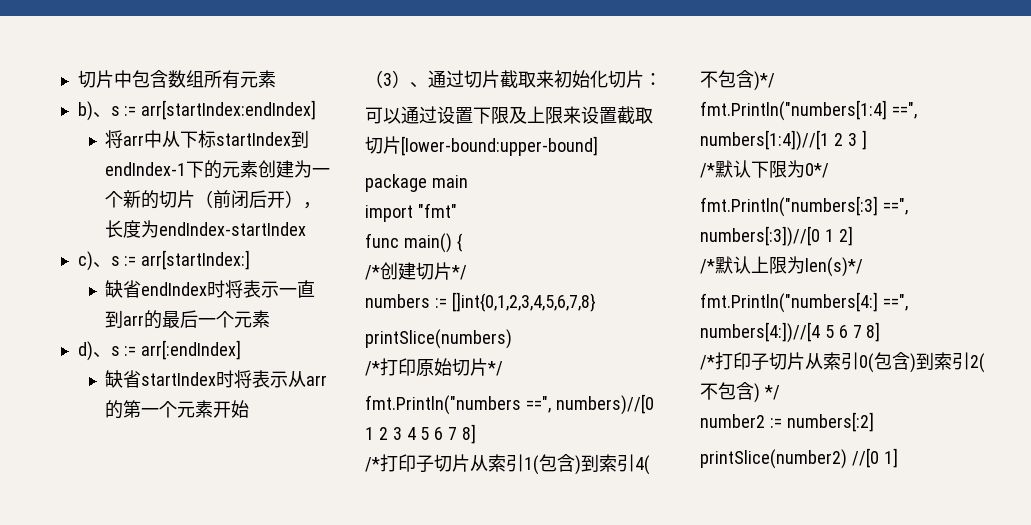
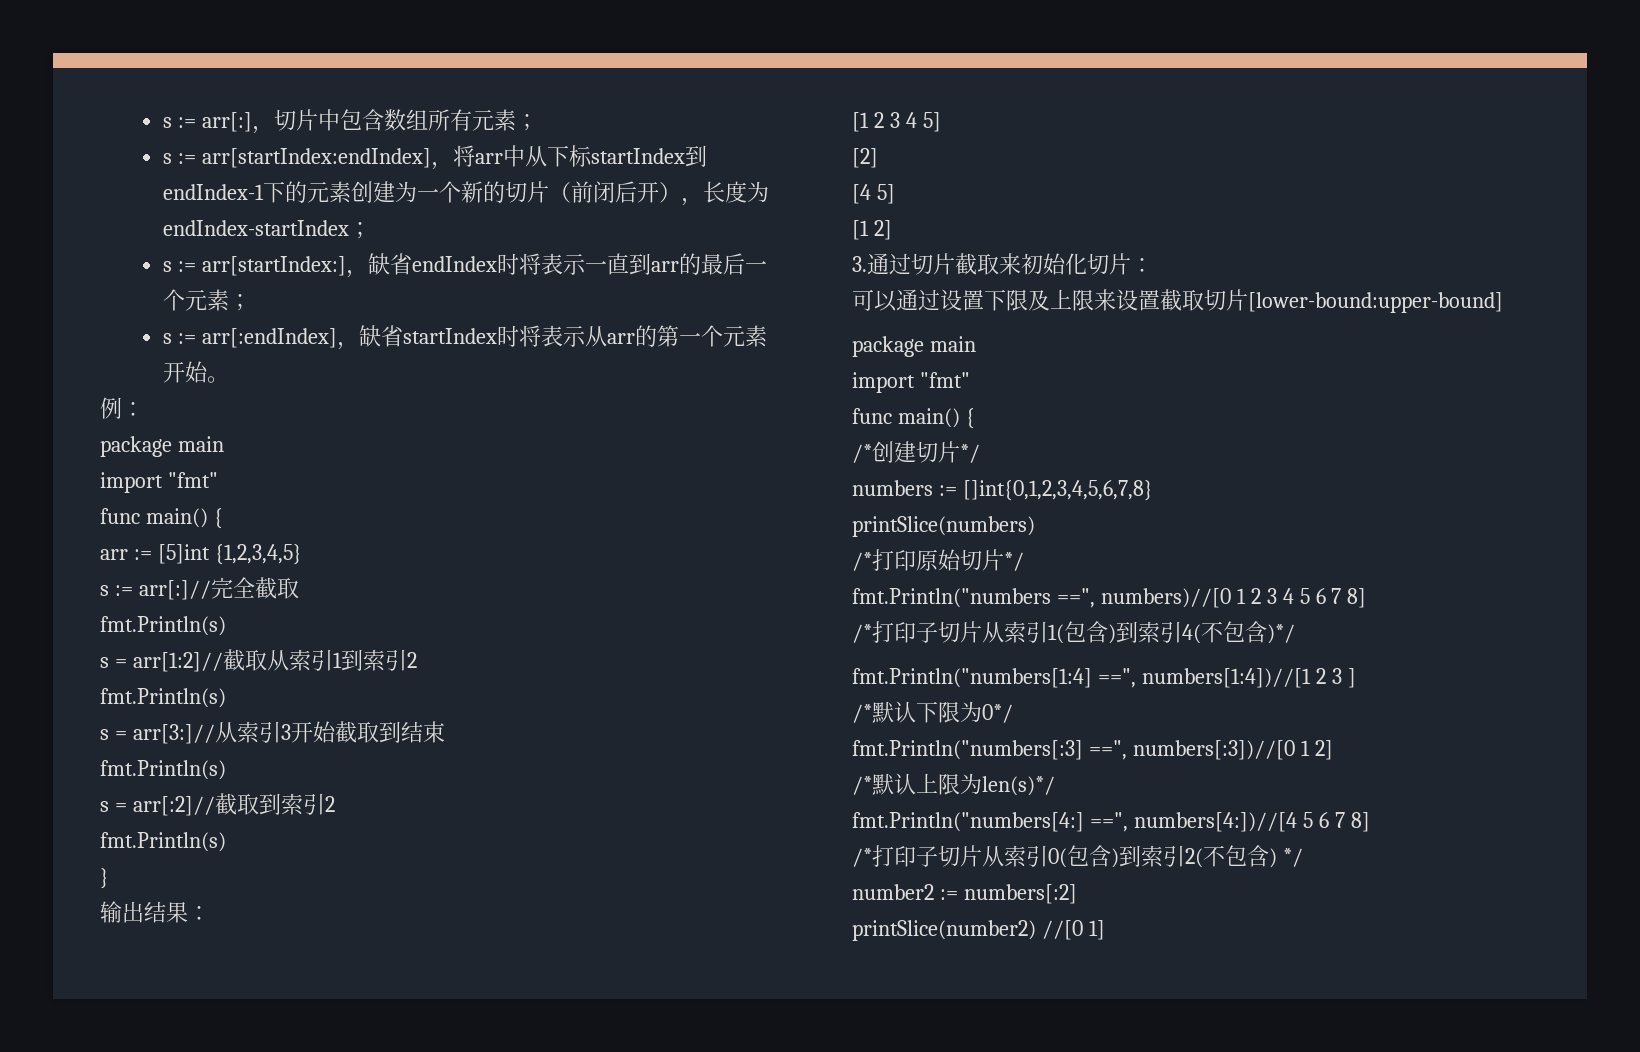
(77, 79) none -> [162,112,274,134] s := arr[:]，
[77,101,111,121] // b)、 -> [515,114,538,131] ； //
(317, 110) // -> [430,162,453,170] ，
[77,251,111,271] // c)、 -> [348,222,371,239] ； //
(251, 260) // -> [345,270,368,278] ，
[77,341,111,361] // d)、 -> [228,294,251,311] ； //
(242, 350) // -> [336,342,359,350] ，
[365,70,428,88] // （3）、 -> [206,376,229,383] [100,397,144,419] [100,436,224,457] [100,472,218,493] [100,508,223,529] [100,544,302,565] [100,577,299,600] [100,616,226,636] [100,649,417,672] [100,688,226,708] [100,721,445,744] [100,760,226,780] [100,793,335,816] [100,832,226,852] [100,868,109,889] [100,901,210,923] [852,112,941,132] [852,148,878,168] [852,184,895,204] [852,220,892,240] [852,256,867,272] 。 // 例： // package main // import "fmt" // func main() { // arr := [5]int {1,2,3,4,5} // s := arr[:]//完全截取 // fmt.Println(s) // s = arr[1:2]//截取从索引1到索引2 // fmt.Println(s) // s = arr[3:]//从索引3开始截取到结束 // fmt.Println(s) // s = arr[:2]//截取到索引2 // fmt.Println(s) // } // 输出结果： // [1 2 3 4 5] // [2] // [4 5] // [1 2] // 3.

